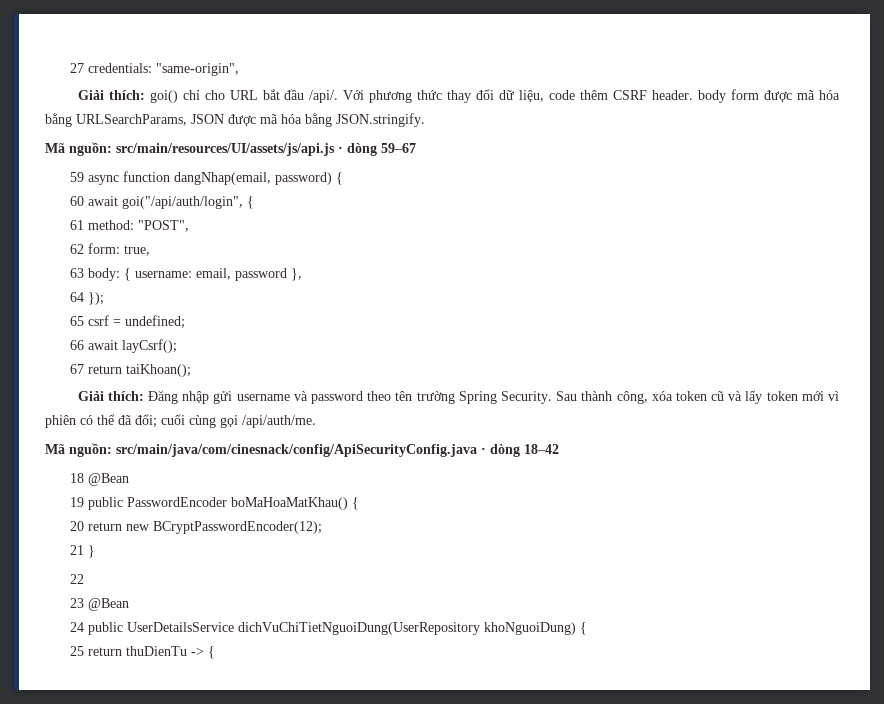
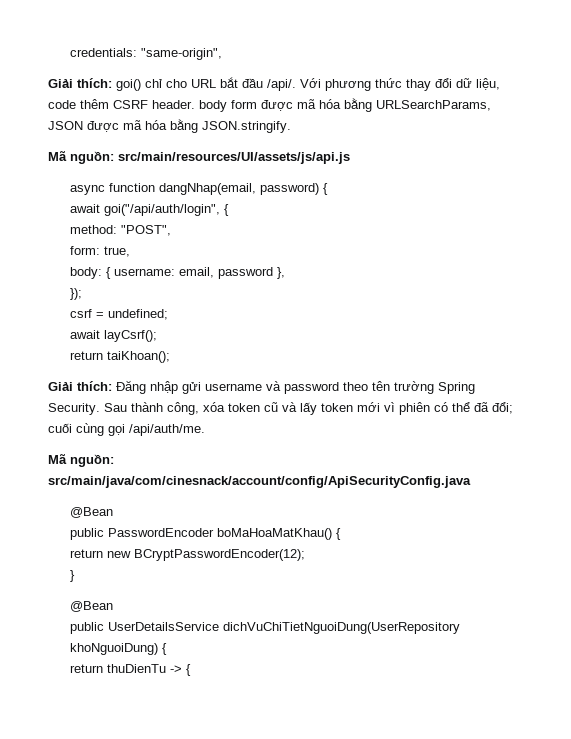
[69,63,84,73] 27 -> (70, 52) none
[338,143,416,156] [69,172,84,182] · dòng 59–67 // 59 -> (350, 158) //
[69,196,84,206] 60 -> (329, 189) none
[69,220,84,230] 61 -> (230, 210) none
[69,244,84,254] 62 -> (172, 230) none
[69,268,84,278] 63 -> (131, 251) none
[69,292,84,302] 64 -> (286, 273) none
[69,316,84,326] 65 -> (83, 294) none
[69,340,84,350] 66 -> (169, 314) none
[69,364,84,374] 67 -> (158, 336) none
[116,444,559,457] [69,473,129,486] [69,497,84,507] src/main/java/com/cinesnack/config/ApiSecurityConfig.java · dòng 18–42 // 18 @Bean // 19 -> [48,476,471,488] [70,507,114,518] src/main/java/com/cinesnack/account/config/ApiSecurityConfig.java // @Bean //
[69,521,84,531] 20 -> (342, 534) none
[69,545,84,555] 21 -> (306, 555) none
[69,574,84,584] [69,598,129,611] [69,622,84,632] 22 // 23 @Bean // 24 -> [70,601,114,612] @Bean //
[69,646,84,656] 25 -> (168, 649) none

